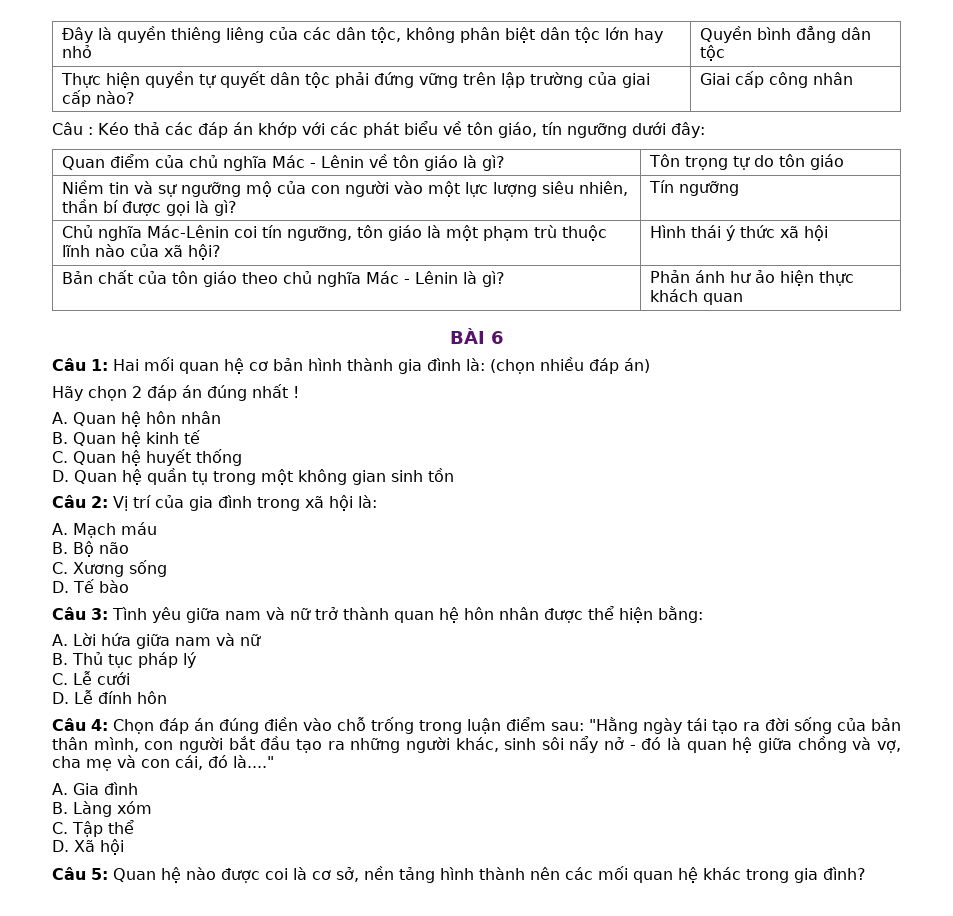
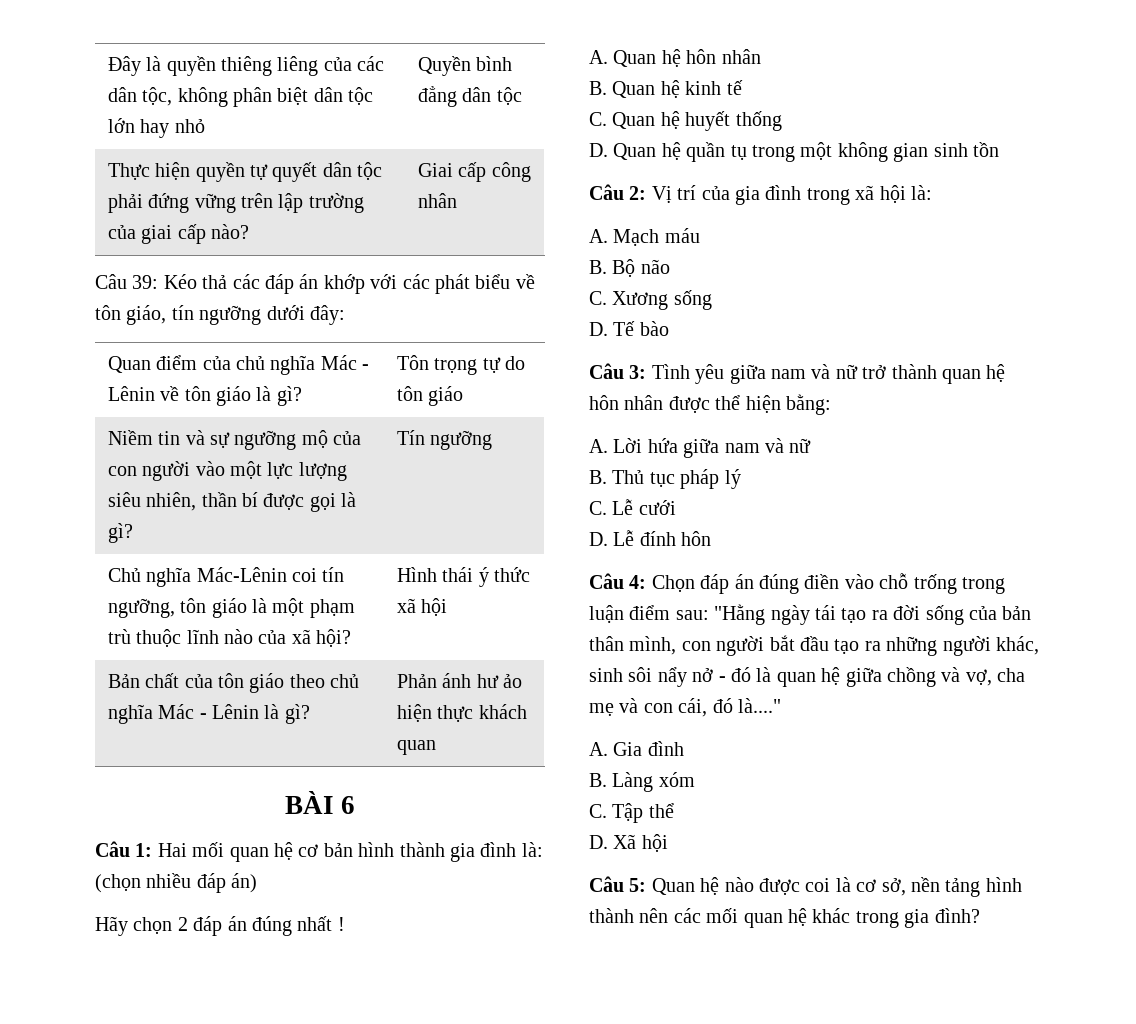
[88,127,93,135] : -> [132,275,159,289] 39:

